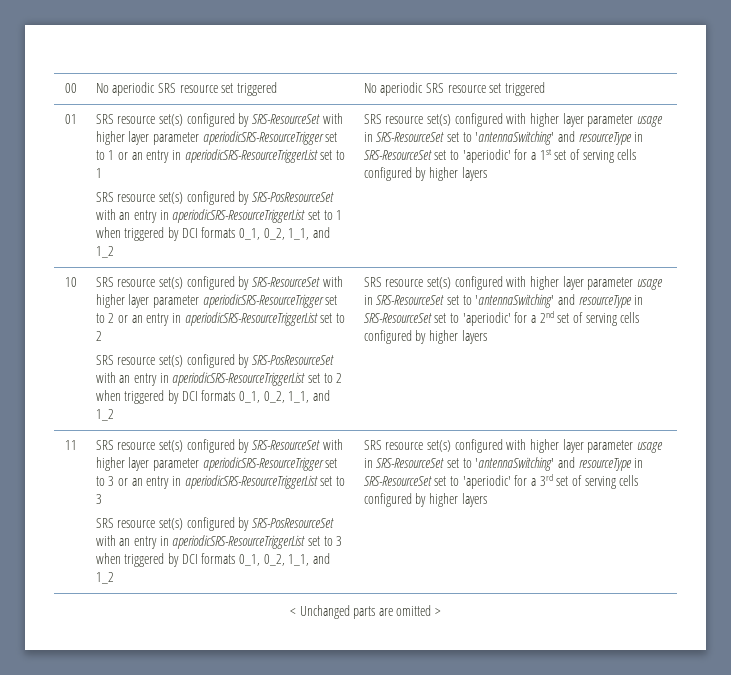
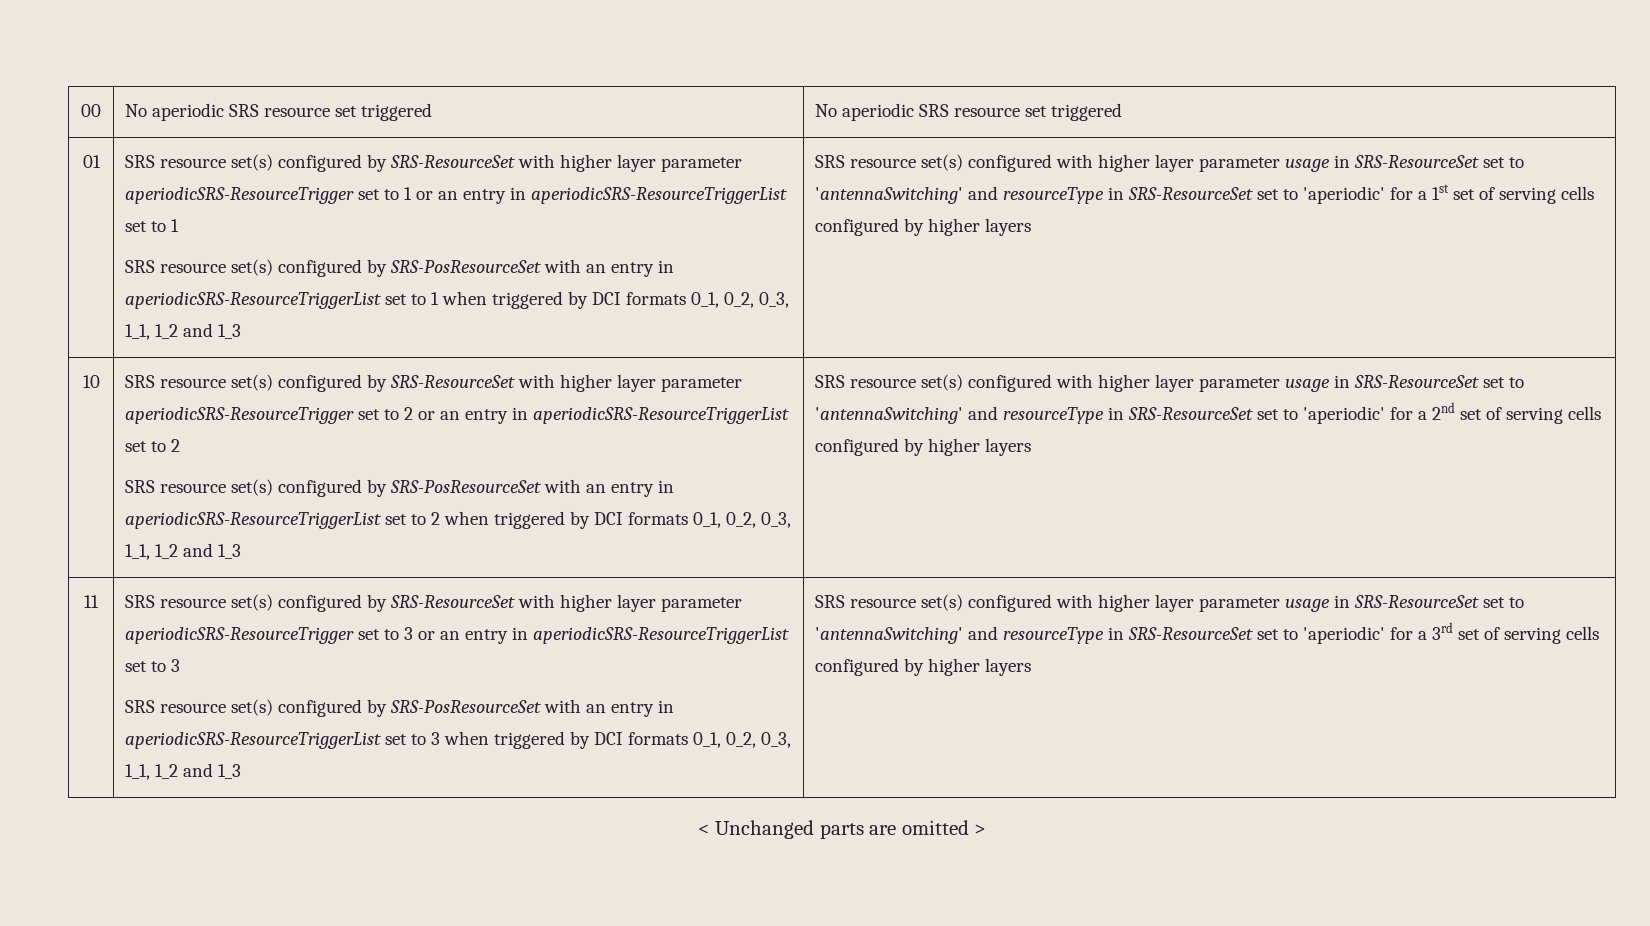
[288,227,330,240] [95,246,114,258] 1_1, and 1_2 -> [758,292,789,308] [125,323,242,340] 0_3, 1_1, 1_2 and 1_3
[288,390,330,403] [95,409,114,421] 1_1, and 1_2 -> [760,512,791,528] [125,543,242,560] 0_3, 1_1, 1_2 and 1_3
[288,553,330,566] [95,572,114,584] 1_1, and 1_2 -> [760,732,791,748] [125,763,242,780] 0_3, 1_1, 1_2 and 1_3

